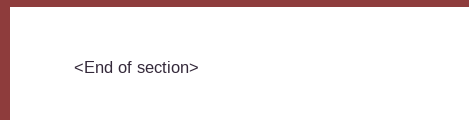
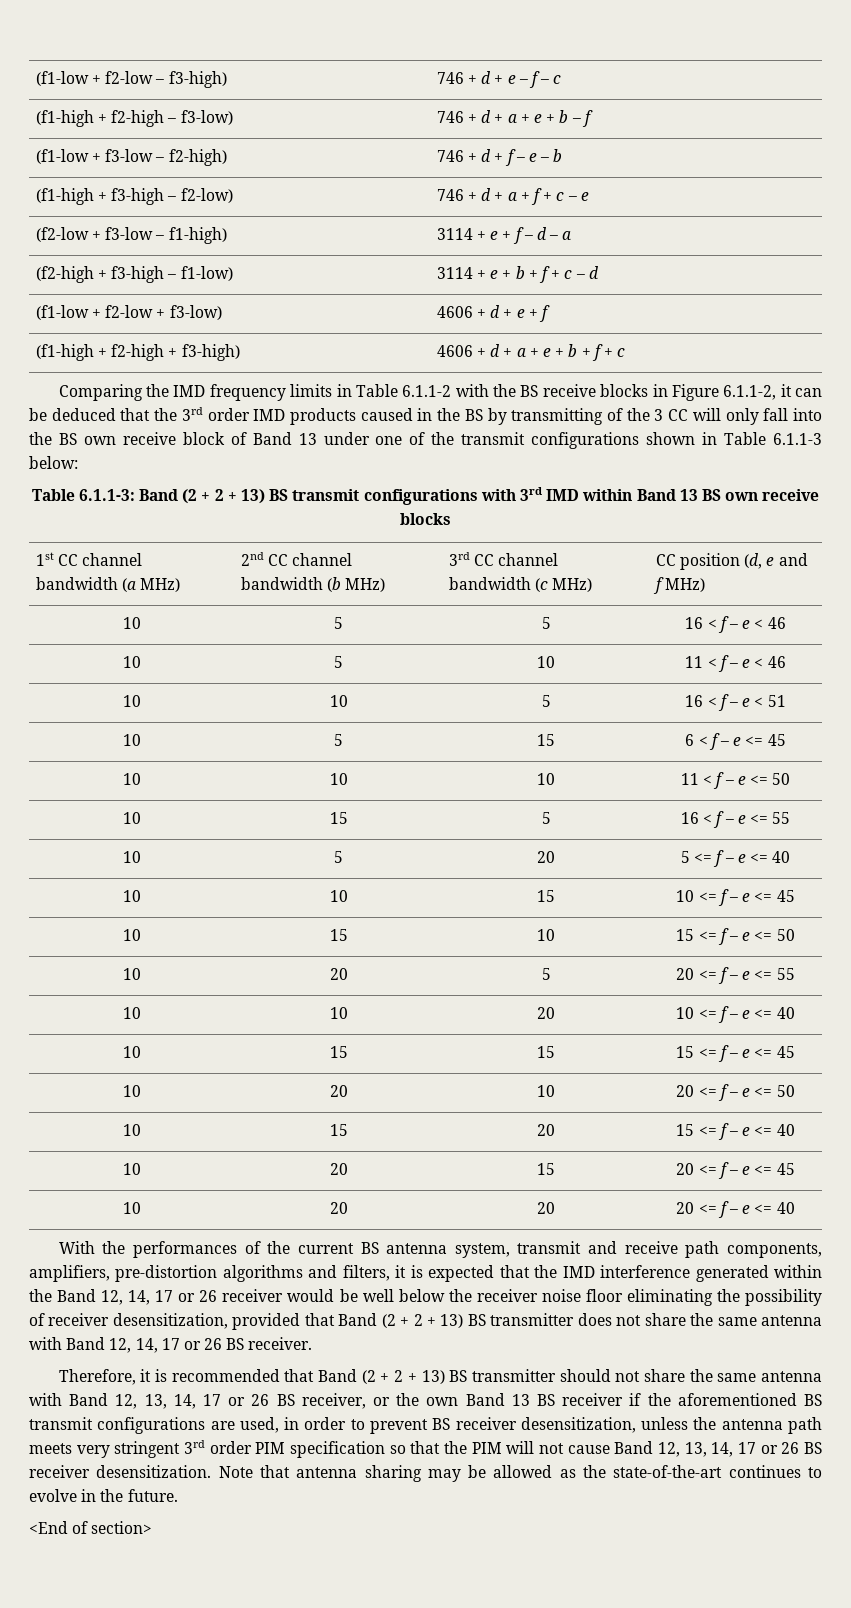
(74, 67) none -> [35,71,227,88] [436,71,562,88] [35,110,233,127] [436,110,593,127] [35,149,227,166] [436,149,563,166] [35,188,233,205] [436,188,589,205] [35,227,227,244] [436,227,572,244] [35,266,233,283] [436,266,599,283] [35,305,222,320] [436,305,550,322] [35,344,240,361] [436,344,626,361] [58,384,822,401] [29,407,822,425] [29,432,823,449] [29,456,78,469] [31,487,820,505] [400,513,451,525] [35,552,143,566] [35,577,181,592] [240,552,353,566] [240,577,386,592] [448,552,559,566] [448,577,593,592] [655,553,808,570] [652,577,706,594] [123,617,141,629] [334,617,343,629] [541,617,551,629] [685,616,786,633] [123,656,141,668] [334,656,343,668] [537,656,555,668] [685,655,786,672] [123,695,141,707] [329,695,348,707] [541,695,551,707] [685,694,786,711] [123,734,141,746] [334,734,343,746] [537,734,555,746] [685,733,786,750] [123,773,141,785] [329,773,348,785] [537,773,555,785] [680,772,791,789] [123,812,141,824] [329,812,348,824] [541,812,551,824] [680,811,791,828] [123,851,141,863] [334,851,343,863] [537,851,555,863] [680,850,791,867] [123,890,141,902] [329,890,348,902] [537,890,555,902] [676,889,795,906] [123,929,141,941] [329,929,348,941] [537,929,555,941] [676,928,795,945] [123,968,141,980] [329,968,348,980] [541,968,551,980] [676,967,795,984] [123,1007,141,1019] [329,1007,348,1019] [537,1007,555,1019] [676,1006,795,1023] [123,1046,141,1058] [329,1046,348,1058] [537,1046,555,1058] [676,1045,795,1062] [123,1085,141,1097] [329,1085,348,1097] [537,1085,555,1097] [676,1084,795,1101] [123,1124,141,1136] [329,1124,348,1136] [537,1124,555,1136] [676,1123,795,1140] [123,1163,141,1175] [329,1163,348,1175] [537,1163,555,1175] [676,1162,795,1179] [123,1202,141,1214] [329,1202,348,1214] [537,1202,555,1214] [676,1201,795,1218] [58,1241,822,1258] [29,1265,822,1282] [29,1289,822,1306] [29,1313,823,1330] [29,1337,313,1353] [58,1369,823,1385] [29,1393,822,1409] [29,1417,823,1434] [29,1440,822,1458] [29,1465,822,1482] [29,1489,178,1502] (f1-low + f2-low – f3-high) | 746 + d + e – f – c // (f1-high + f2-high – f3-low) | 746 + d + a + e + b – f // (f1-low + f3-low – f2-high) | 746 + d + f – e – b // (f1-high + f3-high – f2-low) | 746 + d + a + f + c – e // (f2-low + f3-low – f1-high) | 3114 + e + f – d – a // (f2-high + f3-high – f1-low) | 3114 + e + b + f + c – d // (f1-low + f2-low + f3-low) | 4606 + d + e + f // (f1-high + f2-high + f3-high) | 4606 + d + a + e + b + f + c // Comparing the IMD frequency limits in Table 6.1.1-2 with the BS receive blocks in Figure 6.1.1-2, it can be deduced that the 3rd order IMD products caused in the BS by transmitting of the 3 CC will only fall into the BS own receive block of Band 13 under one of the transmit configurations shown in Table 6.1.1-3 below: // Table 6.1.1-3: Band (2 + 2 + 13) BS transmit configurations with 3rd IMD within Band 13 BS own receive blocks // 1st CC channel bandwidth (a MHz) | 2nd CC channel bandwidth (b MHz) | 3rd CC channel bandwidth (c MHz) | CC position (d, e and f MHz) // 10 | 5 | 5 | 16 < f – e < 46 // 10 | 5 | 10 | 11 < f – e < 46 // 10 | 10 | 5 | 16 < f – e < 51 // 10 | 5 | 15 | 6 < f – e <= 45 // 10 | 10 | 10 | 11 < f – e <= 50 // 10 | 15 | 5 | 16 < f – e <= 55 // 10 | 5 | 20 | 5 <= f – e <= 40 // 10 | 10 | 15 | 10 <= f – e <= 45 // 10 | 15 | 10 | 15 <= f – e <= 50 // 10 | 20 | 5 | 20 <= f – e <= 55 // 10 | 10 | 20 | 10 <= f – e <= 40 // 10 | 15 | 15 | 15 <= f – e <= 45 // 10 | 20 | 10 | 20 <= f – e <= 50 // 10 | 15 | 20 | 15 <= f – e <= 40 // 10 | 20 | 15 | 20 <= f – e <= 45 // 10 | 20 | 20 | 20 <= f – e <= 40 // With the performances of the current BS antenna system, transmit and receive path components, amplifiers, pre-distortion algorithms and filters, it is expected that the IMD interference generated within the Band 12, 14, 17 or 26 receiver would be well below the receiver noise floor eliminating the possibility of receiver desensitization, provided that Band (2 + 2 + 13) BS transmitter does not share the same antenna with Band 12, 14, 17 or 26 BS receiver. // Therefore, it is recommended that Band (2 + 2 + 13) BS transmitter should not share the same antenna with Band 12, 13, 14, 17 or 26 BS receiver, or the own Band 13 BS receiver if the aforementioned BS transmit configurations are used, in order to prevent BS receiver desensitization, unless the antenna path meets very stringent 3rd order PIM specification so that the PIM will not cause Band 12, 13, 14, 17 or 26 BS receiver desensitization. Note that antenna sharing may be allowed as the state-of-the-art continues to evolve in the future. //

